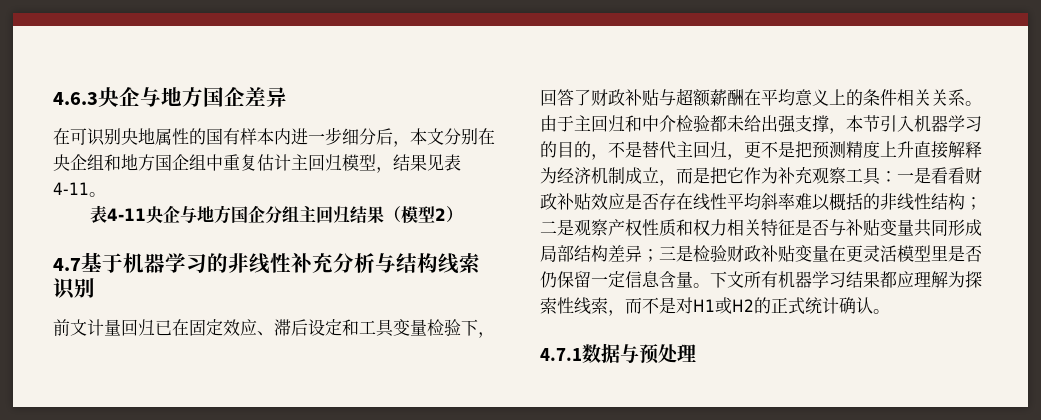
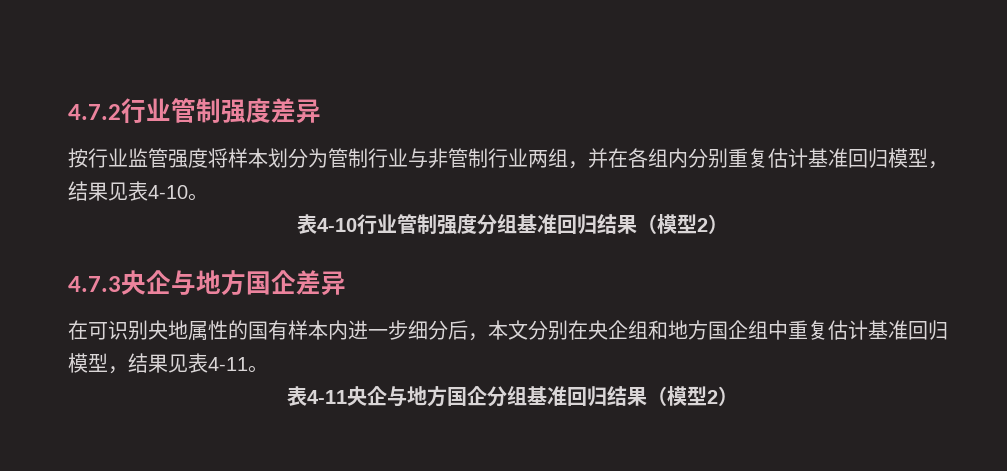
[53,92,98,105] 4.6.3 -> [68,98,321,124] [68,148,948,169] [68,181,208,201] [297,214,728,235] [68,276,121,292] 4.7.2行业管制强度差异 // 按行业监管强度将样本划分为管制行业与非管制行业两组，并在各组内分别重复估计基准回归模型，结果见表4-10。 // 表4-10行业管制强度分组基准回归结果（模型2） // 4.7.3
[291,154,308,170] 主 -> [868,320,908,340] 基准
[299,206,463,224] [53,252,480,274] [53,278,95,300] [53,319,495,338] [540,88,982,107] [540,115,982,134] [540,141,982,160] [540,166,982,186] [540,193,982,211] [540,219,982,237] [540,245,982,262] [540,271,982,288] [540,297,890,316] [540,343,696,364] 主回归结果（模型2） // 4.7基于机器学习的非线性补充分析与结构线索识别 // 前文计量回归已在固定效应、滞后设定和工具变量检验下，回答了财政补贴与超额薪酬在平均意义上的条件相关关系。由于主回归和中介检验都未给出强支撑，本节引入机器学习的目的，不是替代主回归，更不是把预测精度上升直接解释为经济机制成立，而是把它作为补充观察工具：一是看看财政补贴效应是否存在线性平均斜率难以概括的非线性结构；二是观察产权性质和权力相关特征是否与补贴变量共同形成局部结构差异；三是检验财政补贴变量在更灵活模型里是否仍保留一定信息含量。下文所有机器学习结果都应理解为探索性线索，而不是对H1或H2的正式统计确认。 // 4.7.1数据与预处理 -> [527,386,738,407] 基准回归结果（模型2）

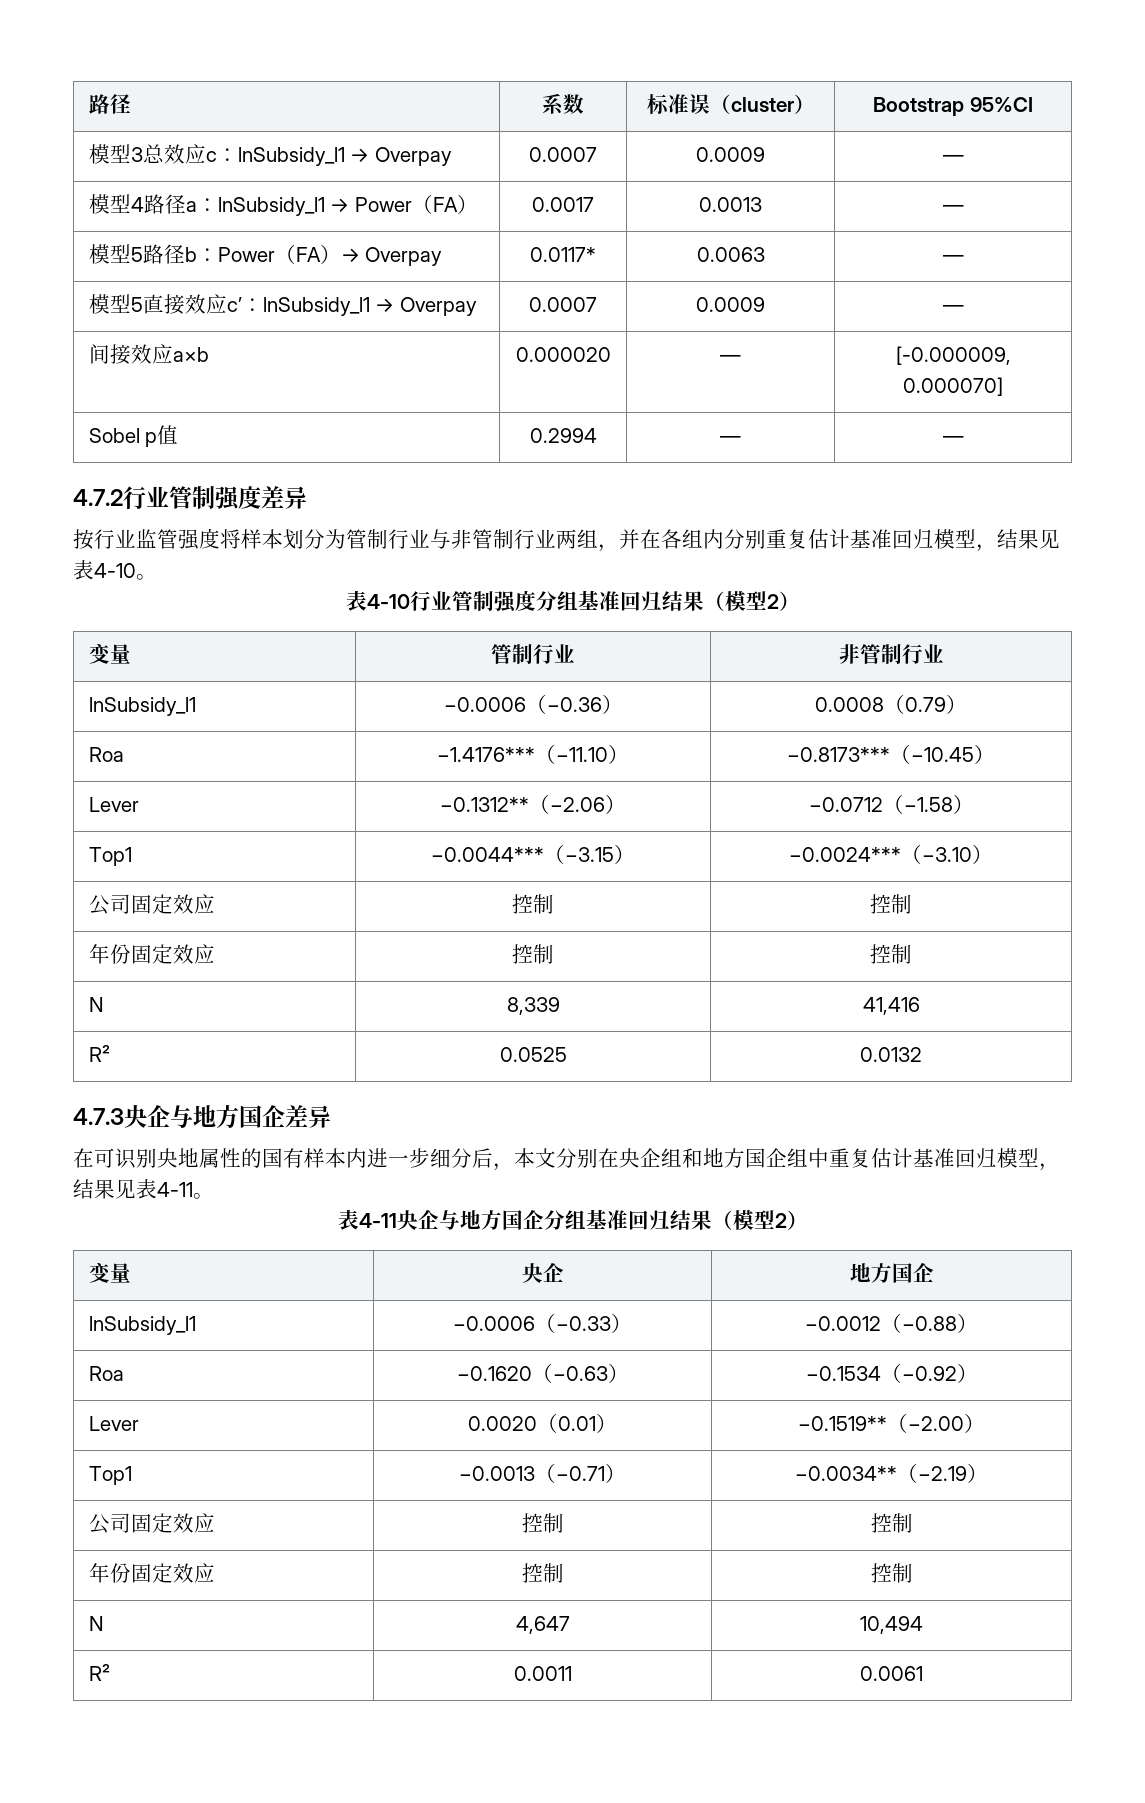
(68, 112) none -> [88,94,131,114] [542,93,584,115] [646,94,815,115] [873,97,1033,116] [88,144,452,166] [529,147,597,162] [696,147,765,162] [942,155,964,162] [88,194,478,216] [532,197,594,212] [699,197,762,212] [942,205,964,212] [88,244,443,266] [530,247,596,262] [696,247,765,262] [942,255,964,262] [88,294,477,316] [529,297,597,312] [696,297,765,312] [942,305,964,312] [88,344,209,365] [515,347,611,362] [720,355,741,362] [895,346,1011,365] [903,377,1003,396] [88,425,179,447] [529,428,597,443] [720,436,741,443] [942,436,964,443] 路径 | 系数 | 标准误（cluster） | Bootstrap 95%CI // 模型3总效应c：lnSubsidy_l1 → Overpay | 0.0007 | 0.0009 | — // 模型4路径a：lnSubsidy_l1 → Power（FA） | 0.0017 | 0.0013 | — // 模型5路径b：Power（FA）→ Overpay | 0.0117* | 0.0063 | — // 模型5直接效应c’：lnSubsidy_l1 → Overpay | 0.0007 | 0.0009 | — // 间接效应a×b | 0.000020 | — | [-0.000009, 0.000070] // Sobel p值 | 0.2994 | — | — //
(728, 224) none -> [88,643,131,664] [491,644,575,664] [838,644,944,664] [88,697,196,716] [443,694,623,714] [815,694,967,714] [88,747,124,762] [437,744,629,764] [787,744,995,764] [88,797,139,812] [440,794,626,814] [808,794,974,814] [88,847,132,866] [431,844,635,864] [789,844,993,864] [88,894,215,915] [512,894,554,914] [870,894,912,914] [88,944,215,964] [512,944,554,964] [870,944,912,964] [88,997,104,1012] [506,997,560,1015] [862,997,920,1015] [88,1045,110,1062] [499,1047,567,1062] [860,1047,922,1062] // 变量 | 管制行业 | 非管制行业 // lnSubsidy_l1 | −0.0006（−0.36） | 0.0008（0.79） // Roa | −1.4176***（−11.10） | −0.8173***（−10.45） // Lever | −0.1312**（−2.06） | −0.0712（−1.58） // Top1 | −0.0044***（−3.15） | −0.0024***（−3.10） // 公司固定效应 | 控制 | 控制 // 年份固定效应 | 控制 | 控制 // N | 8,339 | 41,416 // R² | 0.0525 | 0.0132
(738, 396) none -> [88,1262,131,1283] [521,1263,564,1283] [849,1263,934,1283] [88,1316,196,1335] [453,1313,632,1333] [805,1313,978,1333] [88,1366,124,1381] [456,1363,629,1383] [805,1363,978,1383] [88,1416,139,1431] [468,1413,617,1433] [798,1413,985,1433] [88,1466,132,1485] [459,1463,626,1483] [795,1463,988,1483] [88,1513,215,1534] [521,1513,564,1533] [870,1513,913,1533] [88,1563,215,1583] [521,1563,564,1583] [870,1563,913,1583] [88,1616,104,1631] [515,1616,570,1634] [860,1616,923,1634] [88,1664,110,1681] [513,1666,572,1681] [860,1666,923,1681] // 变量 | 央企 | 地方国企 // lnSubsidy_l1 | −0.0006（−0.33） | −0.0012（−0.88） // Roa | −0.1620（−0.63） | −0.1534（−0.92） // Lever | 0.0020（0.01） | −0.1519**（−2.00） // Top1 | −0.0013（−0.71） | −0.0034**（−2.19） // 公司固定效应 | 控制 | 控制 // 年份固定效应 | 控制 | 控制 // N | 4,647 | 10,494 // R² | 0.0011 | 0.0061

